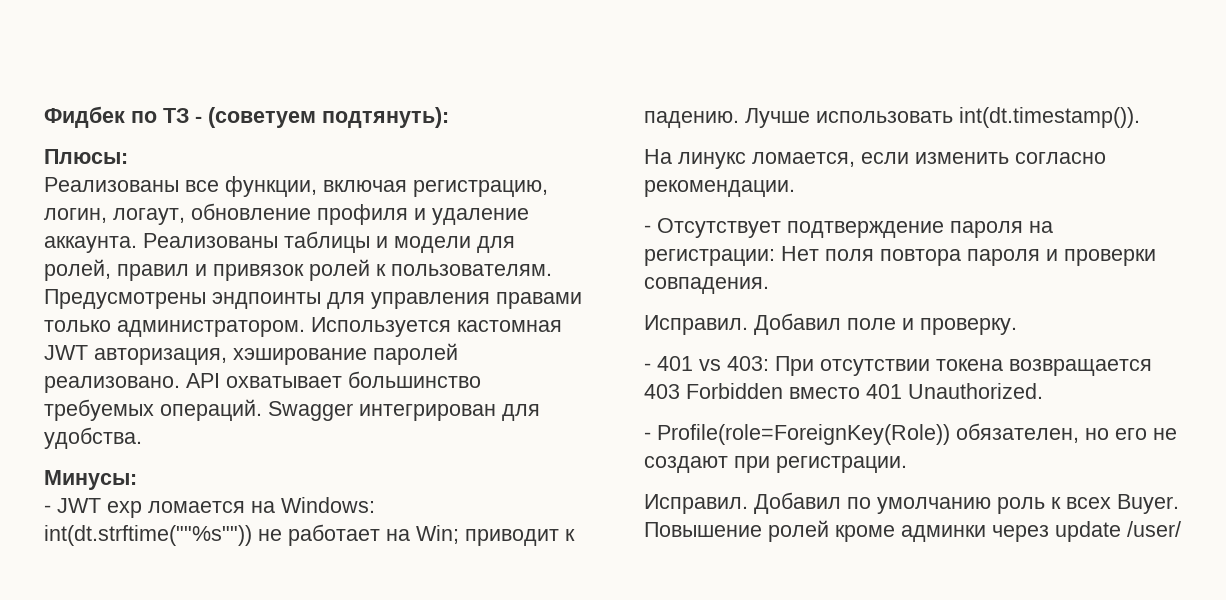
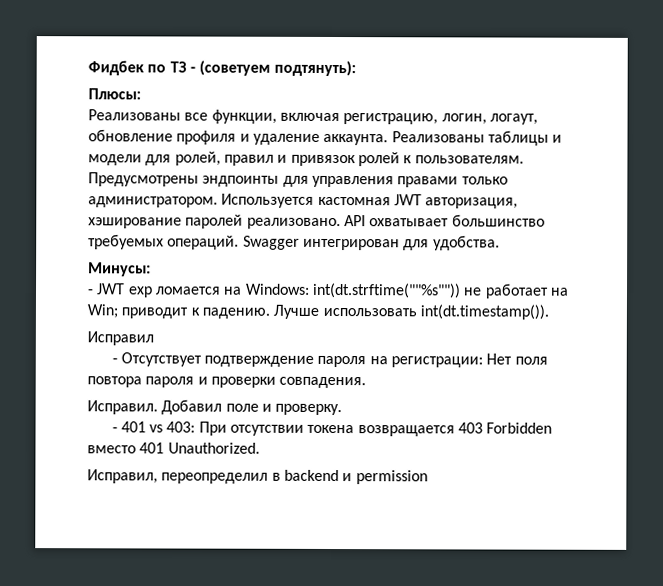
[644,149,1106,169] [644,180,795,197] На линукс ломается, если изменить согласно рекомендации. -> [87,331,154,346] Исправил
[644,423,1177,445] [644,456,907,473] [644,492,1179,514] [644,520,1181,542] - Profile(role=ForeignKey(Role)) обязателен, но его не создают при регистрации. // Исправил. Добавил по умолчанию роль к всех Buyer. Повышение ролей кроме админки через update /user/ -> [87,469,428,485] Исправил, переопределил в backend и permission

